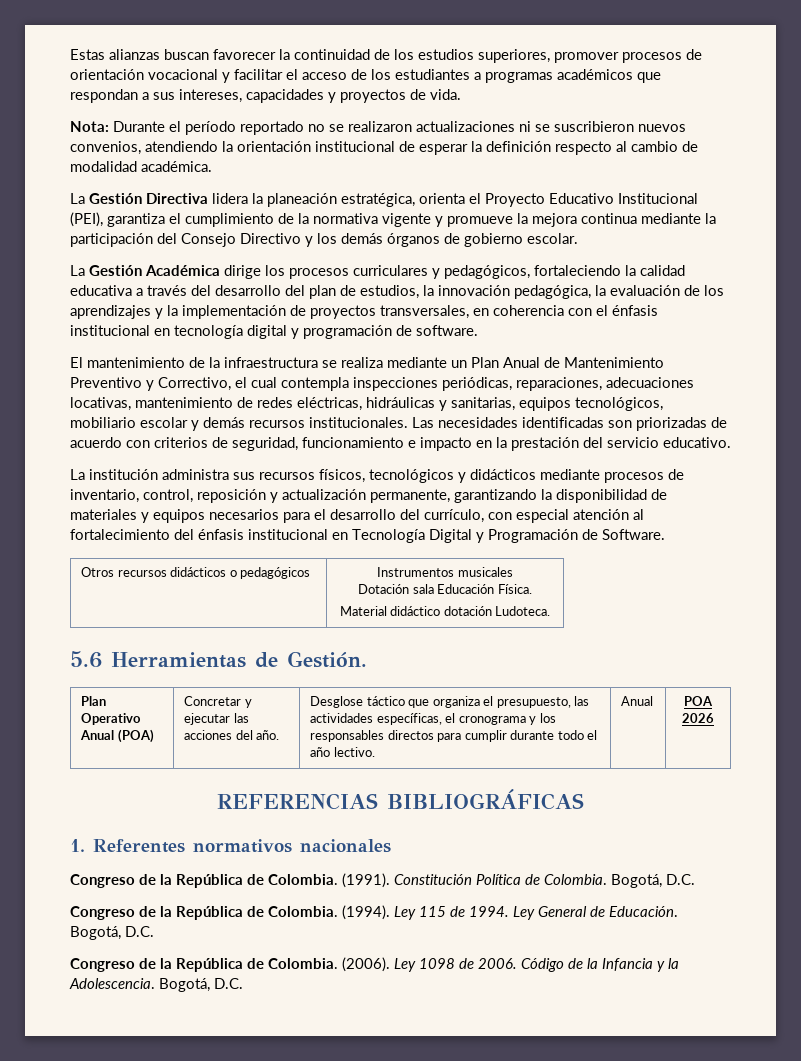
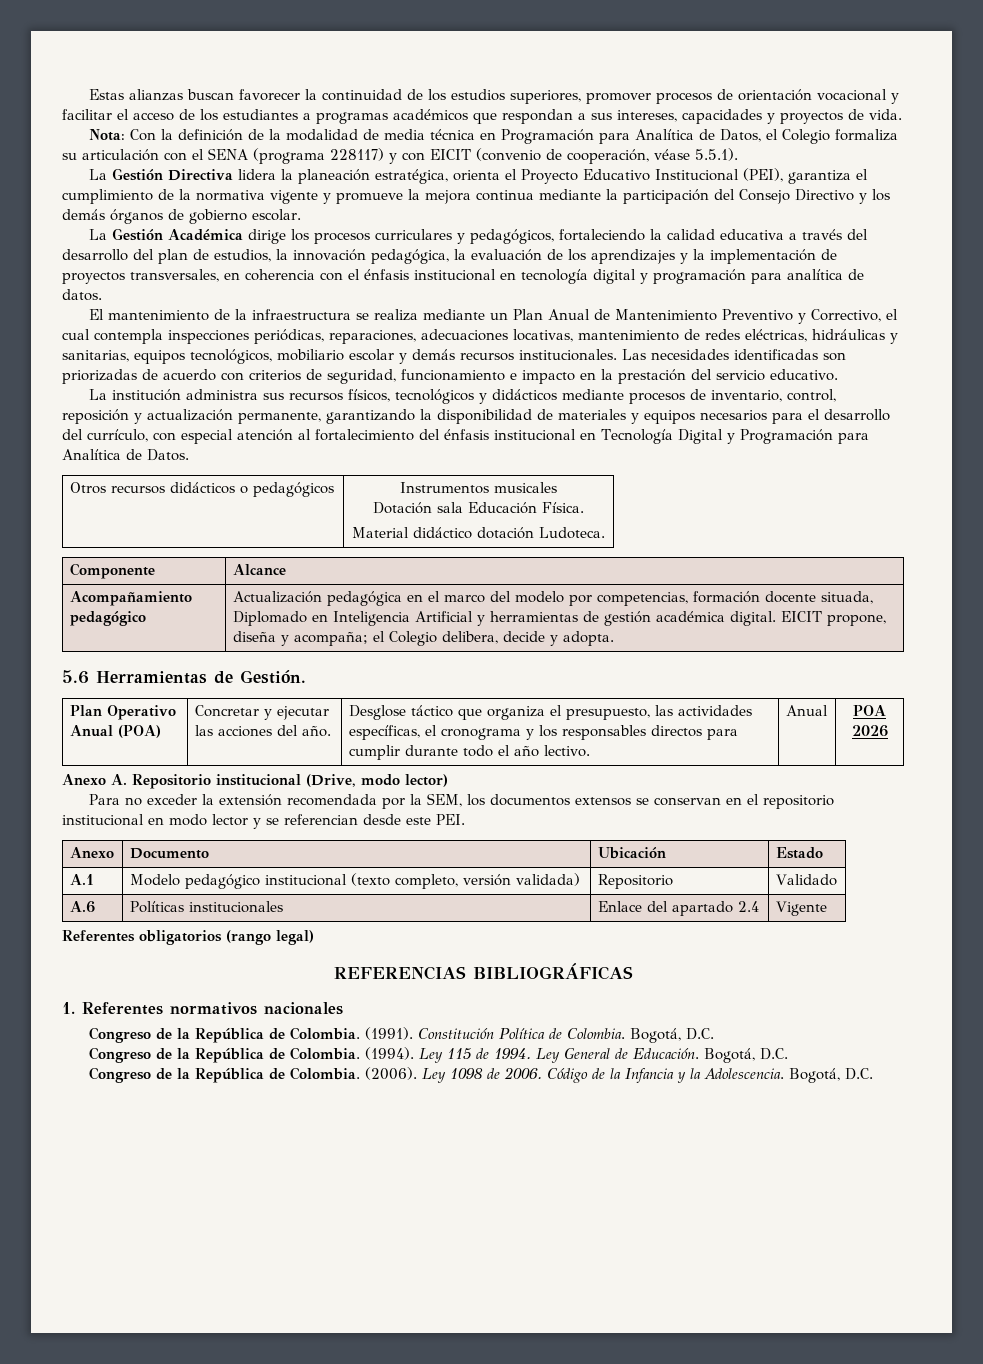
[113,121,686,135] [70,141,698,155] [70,161,212,172] Durante el período reportado no se realizaron actualizaciones ni se suscribieron nuevos convenios, atendiendo la orientación institucional de esperar la definición respecto al cambio de modalidad académica. -> [129,129,898,144] [62,148,738,164] Con la definición de la modalidad de media técnica en Programación para Analítica de Datos, el Colegio formaliza su articulación con el SENA (programa 228117) y con EICIT (convenio de cooperación, véase 5.5.1).
[396,325,478,336] de software. -> [751,269,864,284] [62,289,102,301] para analítica de datos.
[582,529,665,540] de Software. -> [837,433,869,444] [62,449,189,461] para Analítica de Datos.
(551, 611) none -> [69,563,155,579] [232,564,286,575] [69,591,192,606] [69,611,146,626] [232,591,873,606] [232,611,886,626] [232,631,614,646] // Componente | Alcance // Acompañamiento pedagógico | Actualización pedagógica en el marco del modelo por competencias, formación docente situada, Diplomado en Inteligencia Artificial y herramientas de gestión académica digital. EICIT propone, diseña y acompaña; el Colegio delibera, decide y adopta.
(714, 718) none -> [62,774,448,789] [88,793,834,809] [62,814,465,829] [69,847,114,858] [129,848,209,859] [597,847,666,859] [775,847,823,859] [69,874,94,885] [129,873,580,889] [597,874,673,889] [775,874,837,886] [69,901,95,913] [129,901,283,913] [597,901,759,916] [775,901,827,916] [62,930,314,945] // Anexo A. Repositorio institucional (Drive, modo lector) // Para no exceder la extensión recomendada por la SEM, los documentos extensos se conservan en el repositorio institucional en modo lector y se referencian desde este PEI. // Anexo | Documento | Ubicación | Estado // A.1 | Modelo pedagógico institucional (texto completo, versión validada) | Repositorio | Validado // A.6 | Políticas institucionales | Enlace del apartado 2.4 | Vigente // Referentes obligatorios (rango legal)

